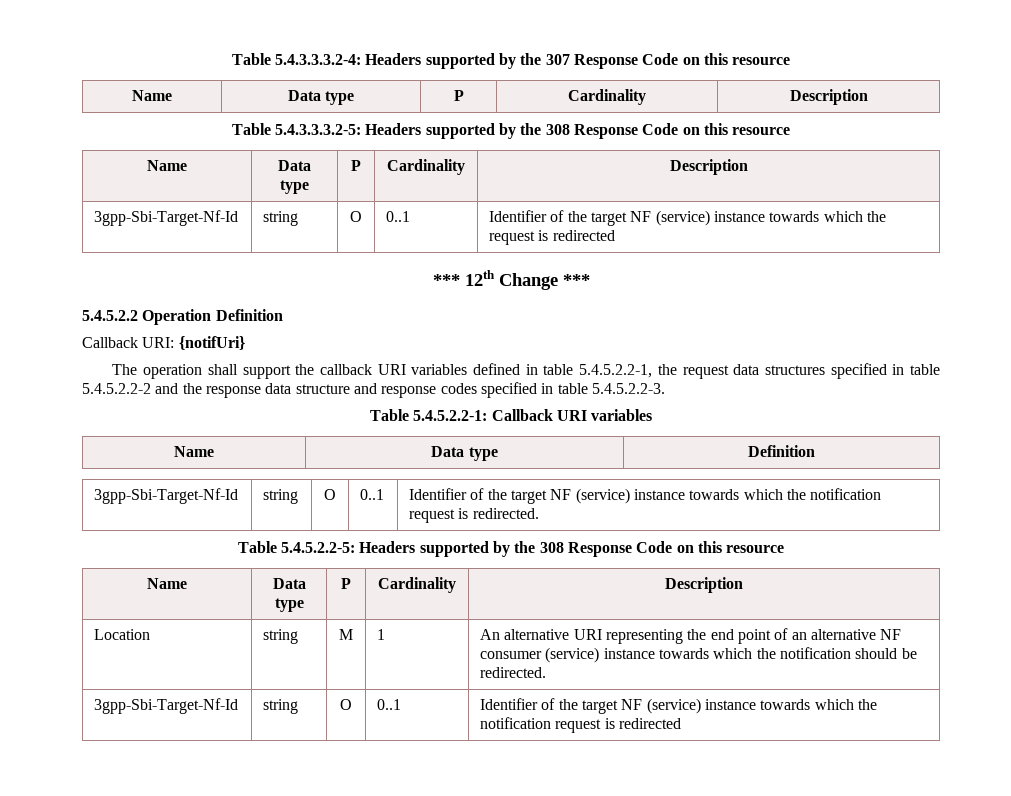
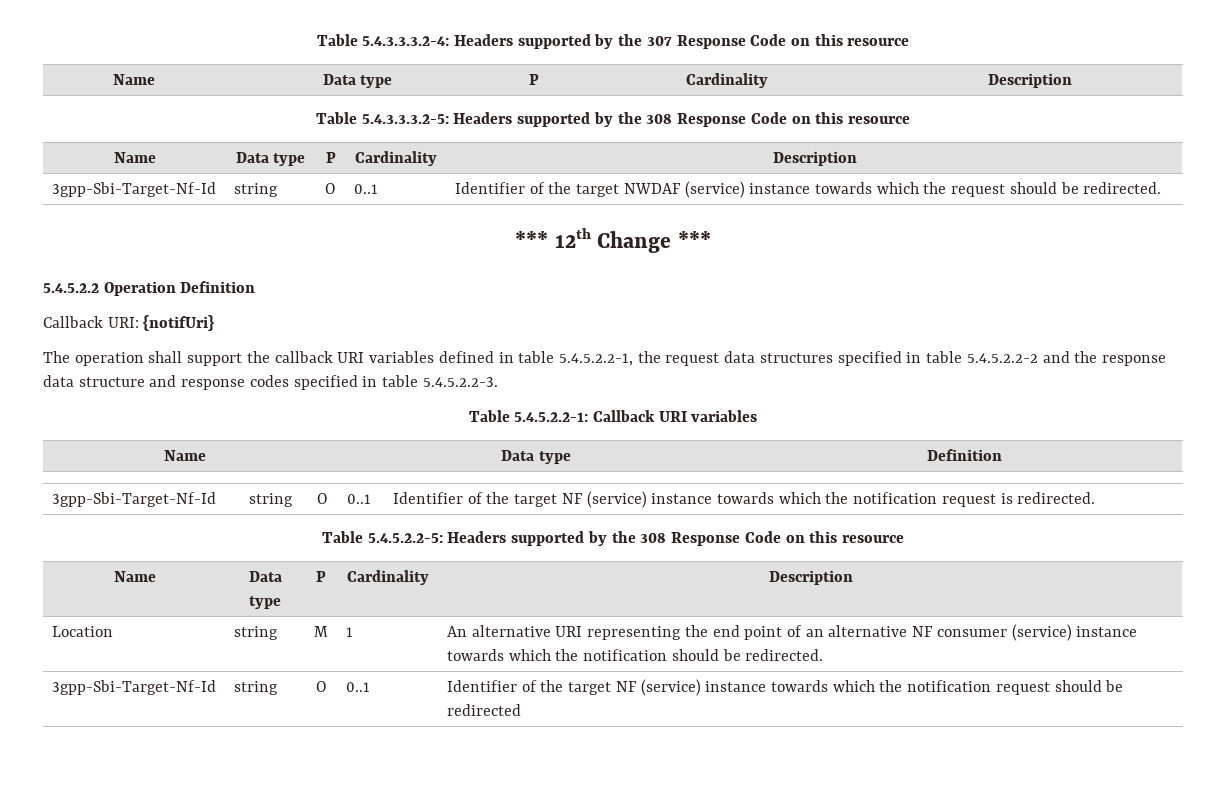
[630,211,652,222] NF -> [623,183,681,194] NWDAF
[538,230,615,241] is redirected -> [1009,182,1162,194] should be redirected.
[604,718,615,729] is -> [1054,680,1124,692] should be

